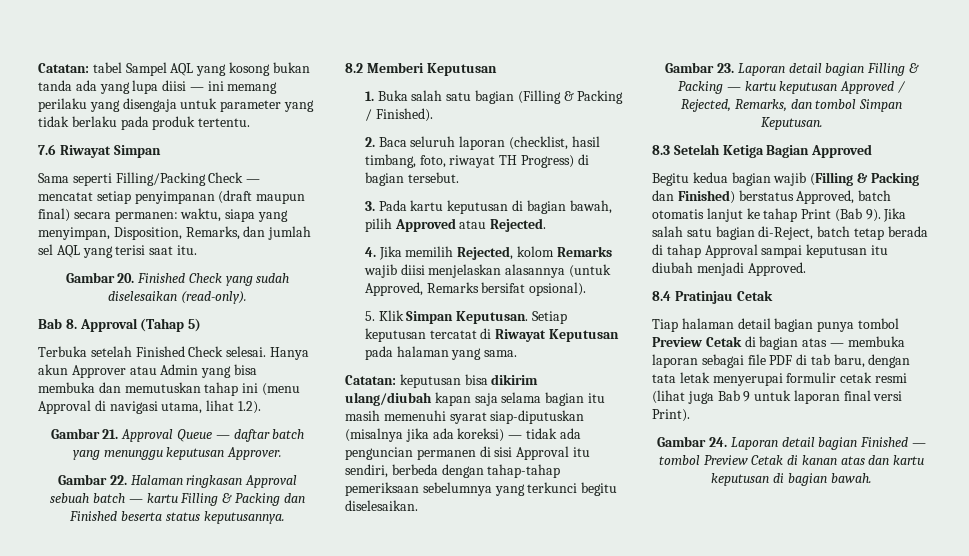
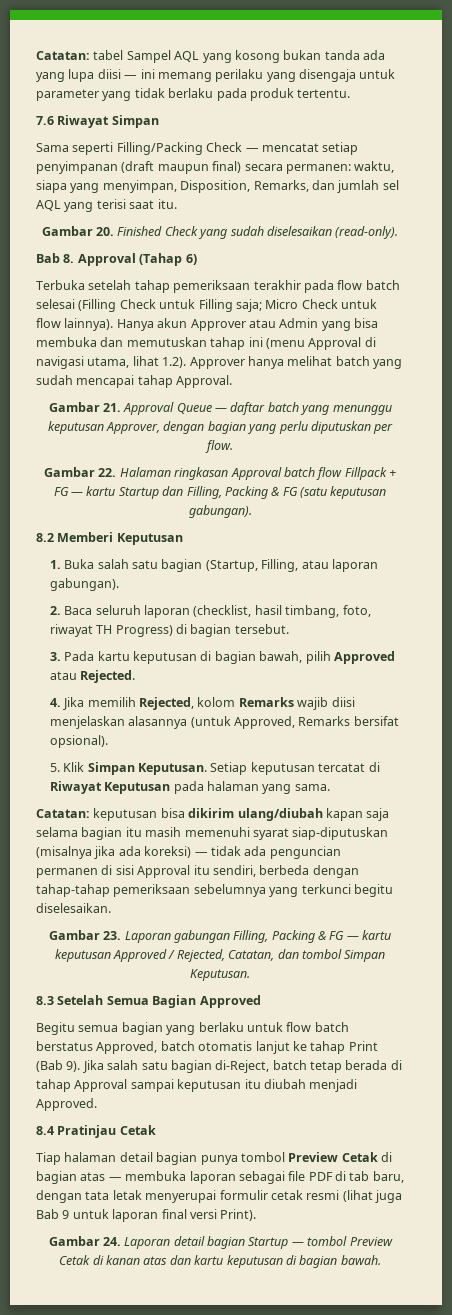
[188,318,202,332] 5) -> [185,254,197,265] 6)
[135,346,267,357] Finished Check selesai. -> [134,280,400,293] [36,299,377,312] [36,318,114,331] tahap pemeriksaan terakhir pada flow batch selesai (Filling Check untuk Filling saja; Micro Check untuk flow lainnya).
(261, 407) none -> [189,356,402,369] [36,375,233,388] Approver hanya melihat batch yang sudah mencapai tahap Approval.
[227,447,283,460] Approver. -> [106,421,394,434] [205,440,233,453] Approver, dengan bagian yang perlu diputuskan per flow.
[50,493,305,506] [69,511,285,524] sebuah batch — kartu Filling & Packing dan Finished beserta status keputusannya. -> [283,467,396,480] [53,486,387,499] [188,505,252,518] batch flow Fillpack + FG — kartu Startup dan Filling, Packing & FG (satu keputusan gabungan).
[517,90,624,104] [364,108,433,122] (Filling & Packing / Finished). -> [205,559,378,572] [49,578,119,591] (Startup, Filling, atau laporan gabungan).
[788,63,919,76] [678,81,724,94] detail bagian Filling & Packing -> [173,930,345,943] gabungan Filling, Packing & FG
[734,99,787,112] Remarks, -> [228,950,275,961] Catatan,
[722,145,764,158] Ketiga -> [106,996,149,1005] Semua
[692,172,919,186] [652,190,735,204] kedua bagian wajib (Filling & Packing dan Finished) -> [78,1022,349,1035] semua bagian yang berlaku untuk flow batch
[860,437,909,447] Finished -> [248,1237,289,1249] Startup

